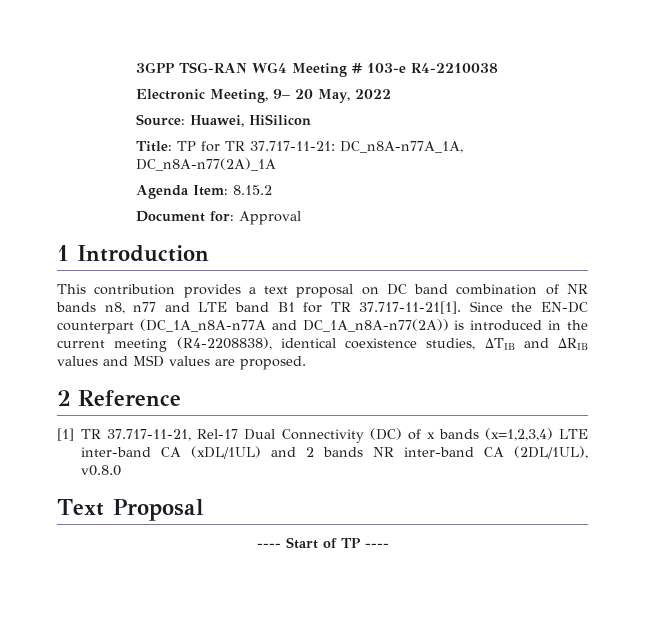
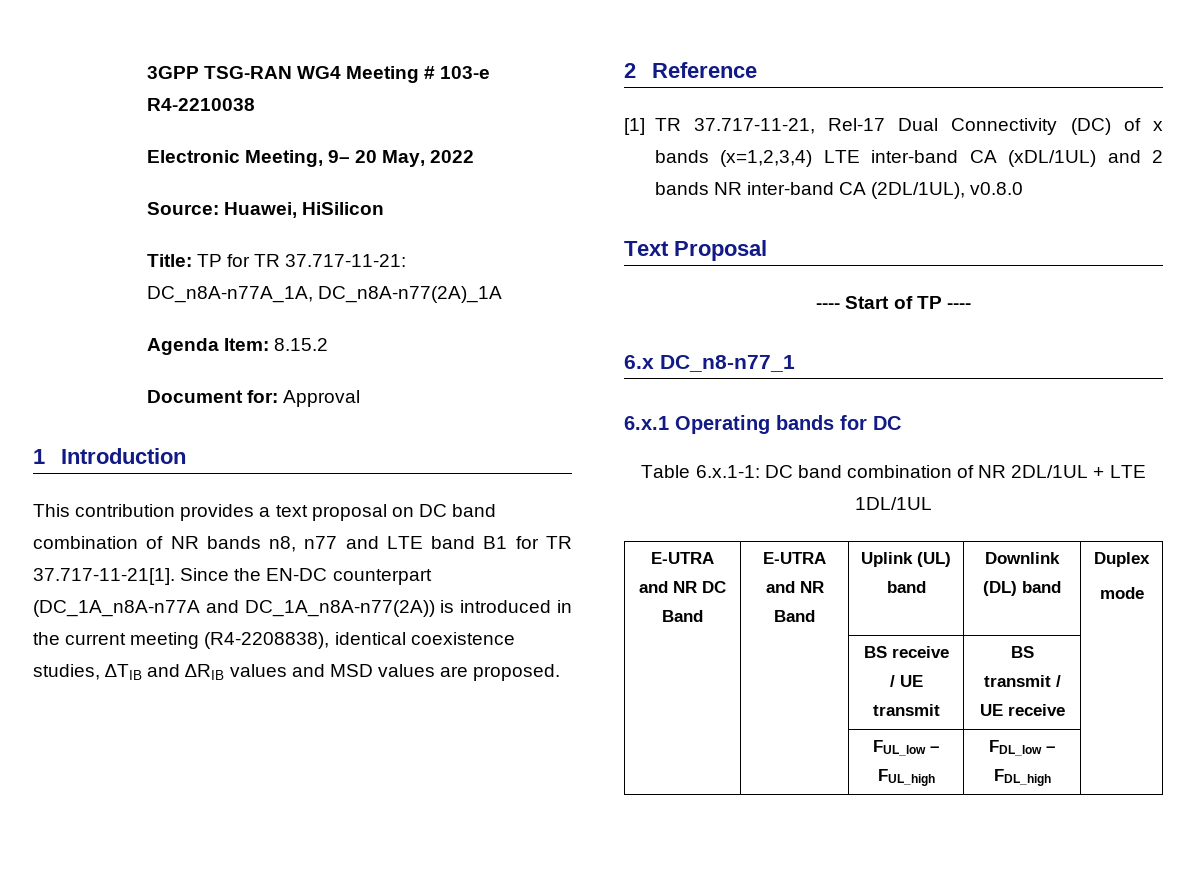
(389, 545) none -> [624,355,795,372] [624,415,901,434] [641,465,1146,478] [855,497,932,510] [651,552,714,564] [639,581,726,593] [662,610,703,622] [763,552,826,564] [765,581,824,593] [774,610,815,622] [861,552,951,567] [886,581,926,593] [985,552,1060,564] [983,581,1061,596] [1094,552,1150,567] [1099,587,1144,599] [863,646,949,658] [889,675,923,687] [872,704,940,716] [1010,646,1034,658] [983,675,1061,687] [979,704,1065,716] [873,740,939,756] [877,769,935,786] [989,740,1055,756] [993,769,1051,786] // 6.x DC_n8-n77_1 // 6.x.1 Operating bands for DC // Table 6.x.1-1: DC band combination of NR 2DL/1UL + LTE 1DL/1UL // E-UTRA and NR DC Band | E-UTRA and NR Band | Uplink (UL) band | Downlink (DL) band | Duplex // mode // | | BS receive / UE transmit | BS transmit / UE receive | // | | FUL_low – FUL_high | FDL_low – FDL_high |

